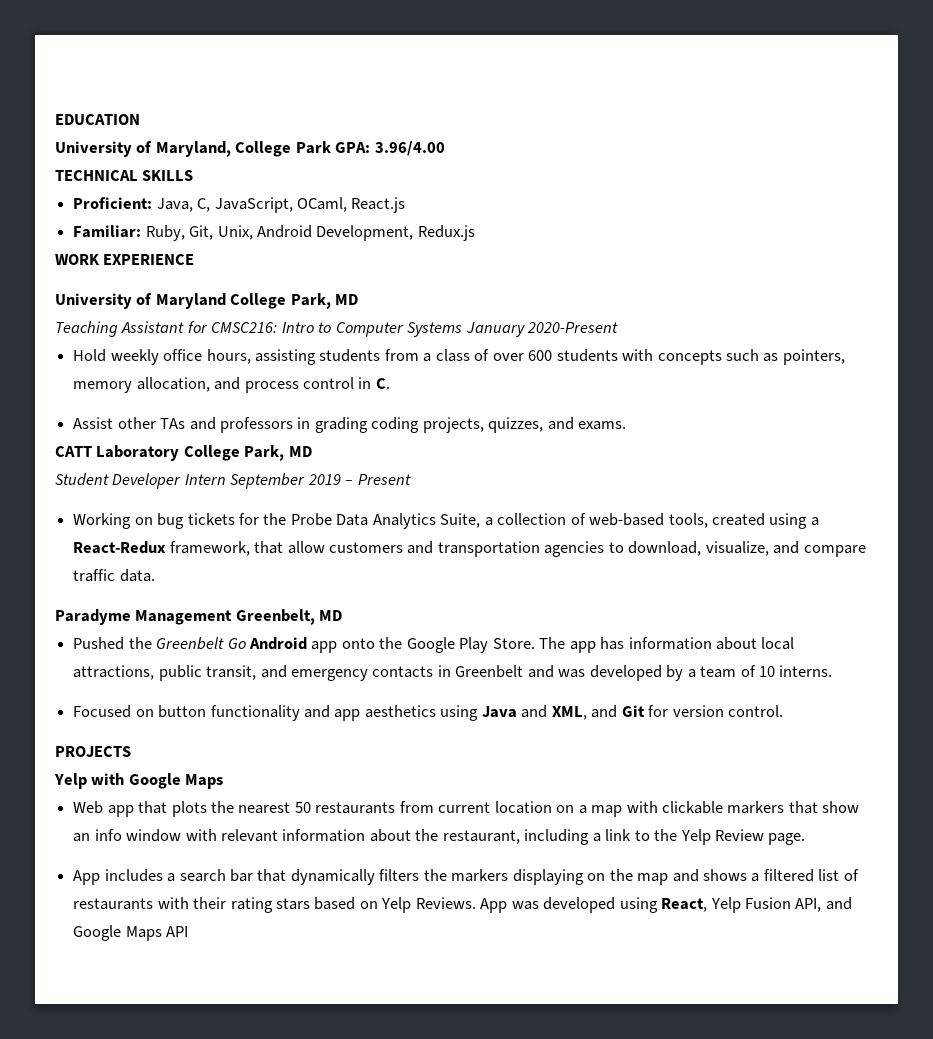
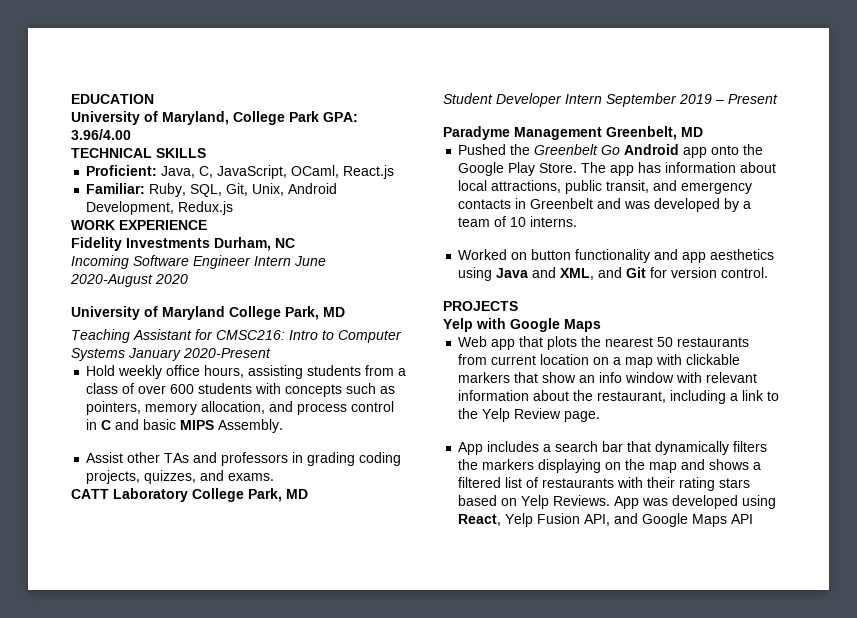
(185, 233) none -> [190,184,223,197] SQL,
(195, 259) none -> [71,237,295,251] [71,255,326,269] [70,274,188,287] // Fidelity Investments Durham, NC // Incoming Software Engineer Intern June 2020-August 2020
[375,378,390,389] C. -> [101,419,284,433] C and basic MIPS Assembly.
[73,513,819,529] [73,541,866,557] [73,569,155,582] // Working on bug tickets for the Probe Data Analytics Suite, a collection of web-based tools, created using a React-Redux framework, that allow customers and transportation agencies to download, visualize, and compare traffic data. -> (778, 99) none
[73,705,132,718] Focused -> [458,249,508,260] Worked

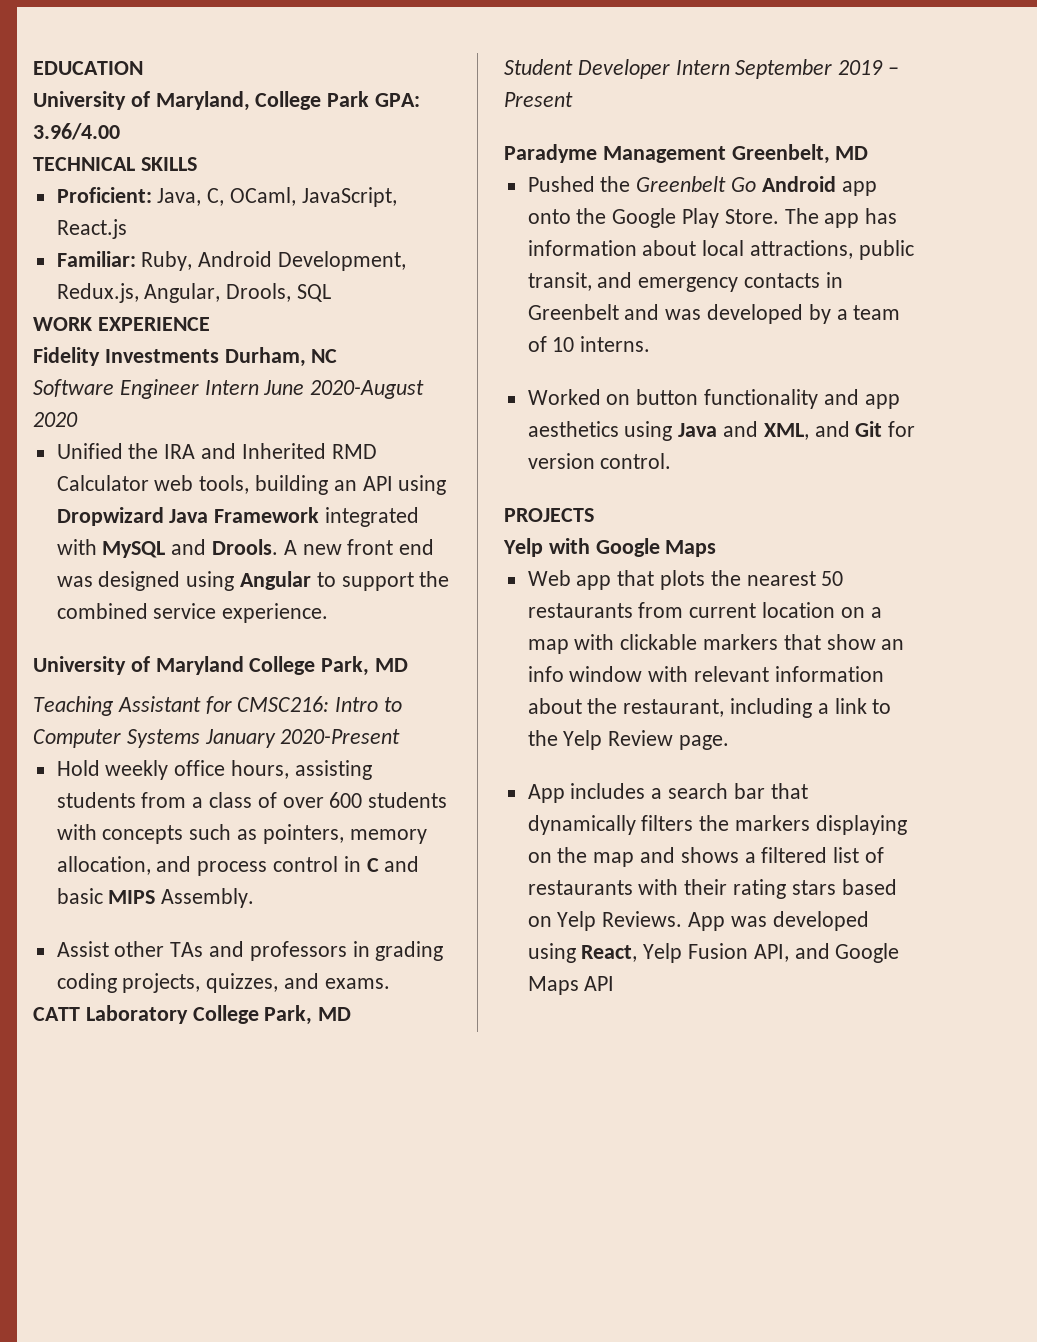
[217,165,340,179] JavaScript, OCaml, -> [230,187,397,207] OCaml, JavaScript,
[190,183,338,197] [86,201,234,215] SQL, Git, Unix, Android Development, Redux.js -> [198,251,407,271] [56,283,332,303] Android Development, Redux.js, Angular, Drools, SQL
[71,255,129,269] Incoming -> (338, 356) none
(188, 279) none -> [56,443,377,459] [56,475,447,495] [56,507,420,527] [56,539,435,558] [56,571,450,591] [56,603,329,623] // Unified the IRA and Inherited RMD Calculator web tools, building an API using Dropwizard Java Framework integrated with MySQL and Drools. A new front end was designed using Angular to support the combined service experience.

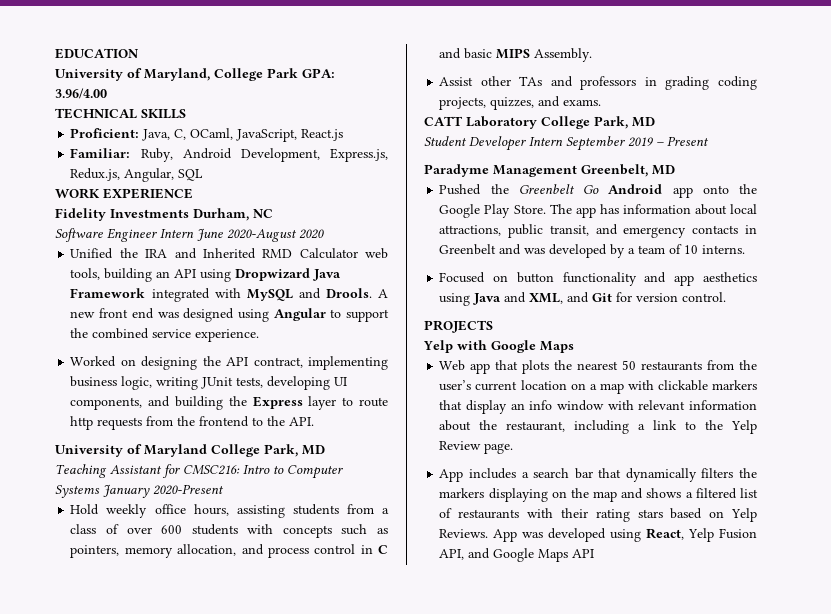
(407, 261) none -> [330,148,388,162] Express.js,
[226,283,292,302] Drools, -> (175, 175) none
(329, 613) none -> [70,356,388,370] [70,376,348,390] [70,396,389,410] [70,416,315,430] // Worked on designing the API contract, implementing business logic, writing JUnit tests, developing UI components, and building the Express layer to route http requests from the frontend to the API.
[527,389,601,405] Worked -> [439,272,486,283] Focused
(684, 610) none -> [739,360,757,370] [439,380,472,391] the user’s
[826,634,876,650] show -> [466,400,508,414] display

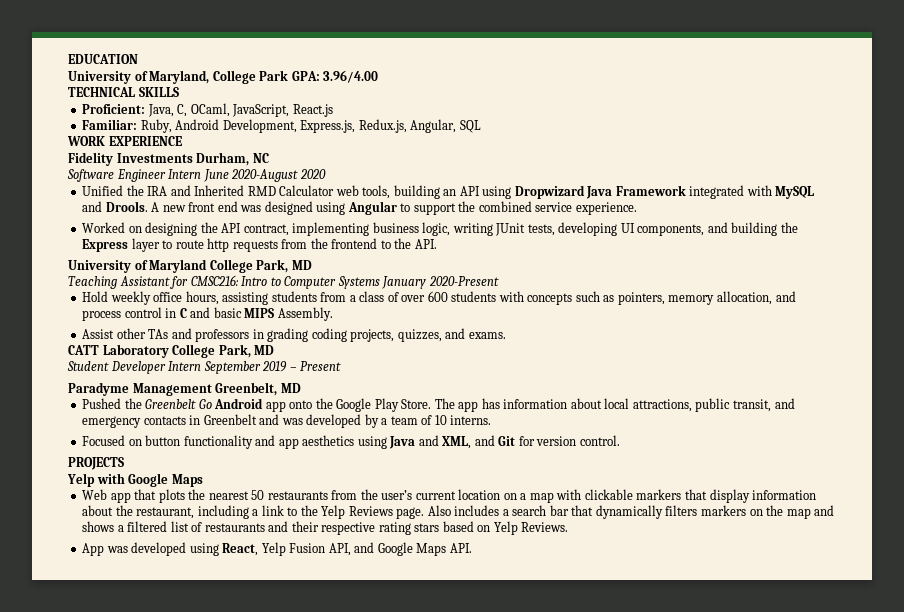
[510,400,686,411] an info window with relevant -> (750, 496) none
[439,441,482,450] Review -> [348,506,393,516] Reviews
[439,469,464,482] // App -> [427,505,451,516] Also
[739,468,757,478] [439,488,548,502] the markers displaying -> [700,505,746,516] markers
[527,508,588,518] with their -> [268,521,376,535] and their respective
(489, 533) none -> (569, 527) //
[572,549,595,558] API -> [449,543,472,553] API.

